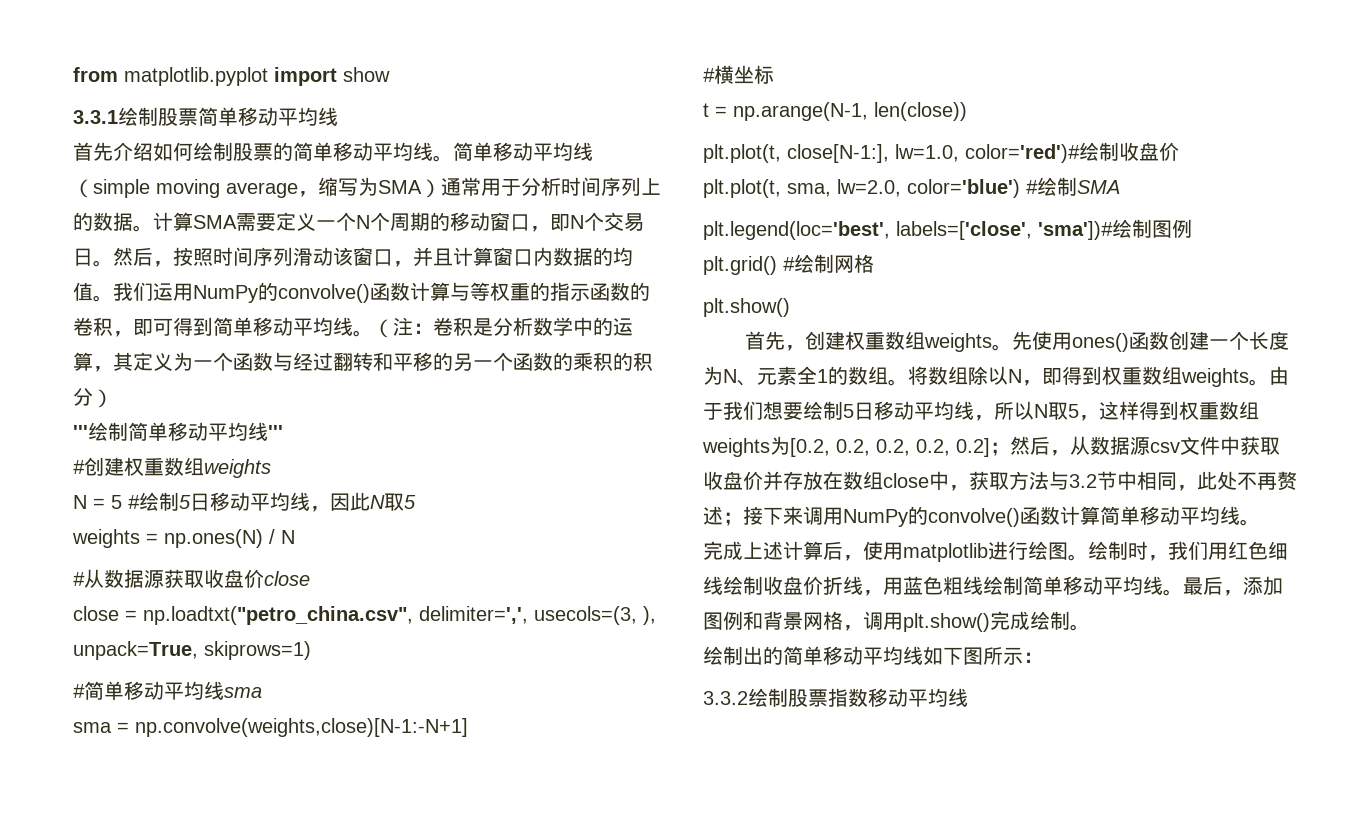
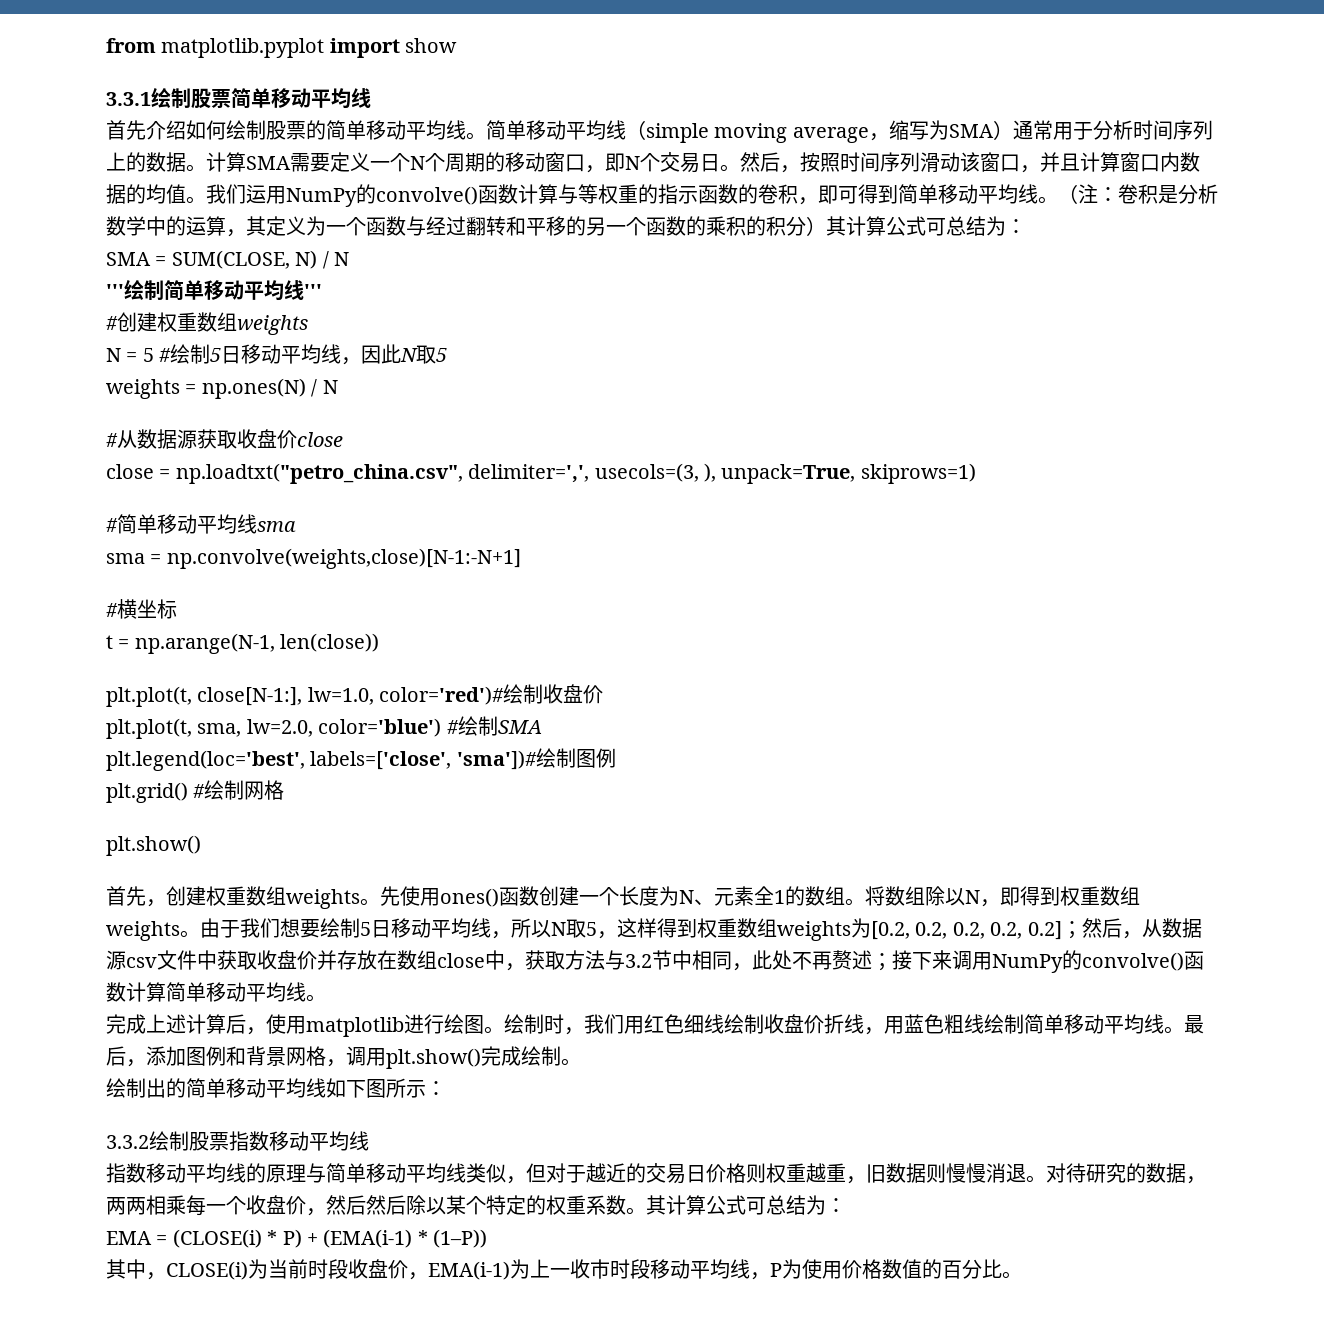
(113, 398) none -> [826,216,1026,236] [106,250,349,269] 其计算公式可总结为： // SMA = SUM(CLOSE, N) / N
(968, 697) none -> [106,1163,1206,1184] [106,1195,846,1216] [106,1229,488,1248] [106,1259,1022,1280] // 指数移动平均线的原理与简单移动平均线类似，但对于越近的交易日价格则权重越重，旧数据则慢慢消退。对待研究的数据，两两相乘每一个收盘价，然后然后除以某个特定的权重系数。其计算公式可总结为： // EMA = (CLOSE(i) * P) + (EMA(i-1) * (1–P)) // 其中，CLOSE(i)为当前时段收盘价，EMA(i-1)为上一收市时段移动平均线，P为使用价格数值的百分比。

